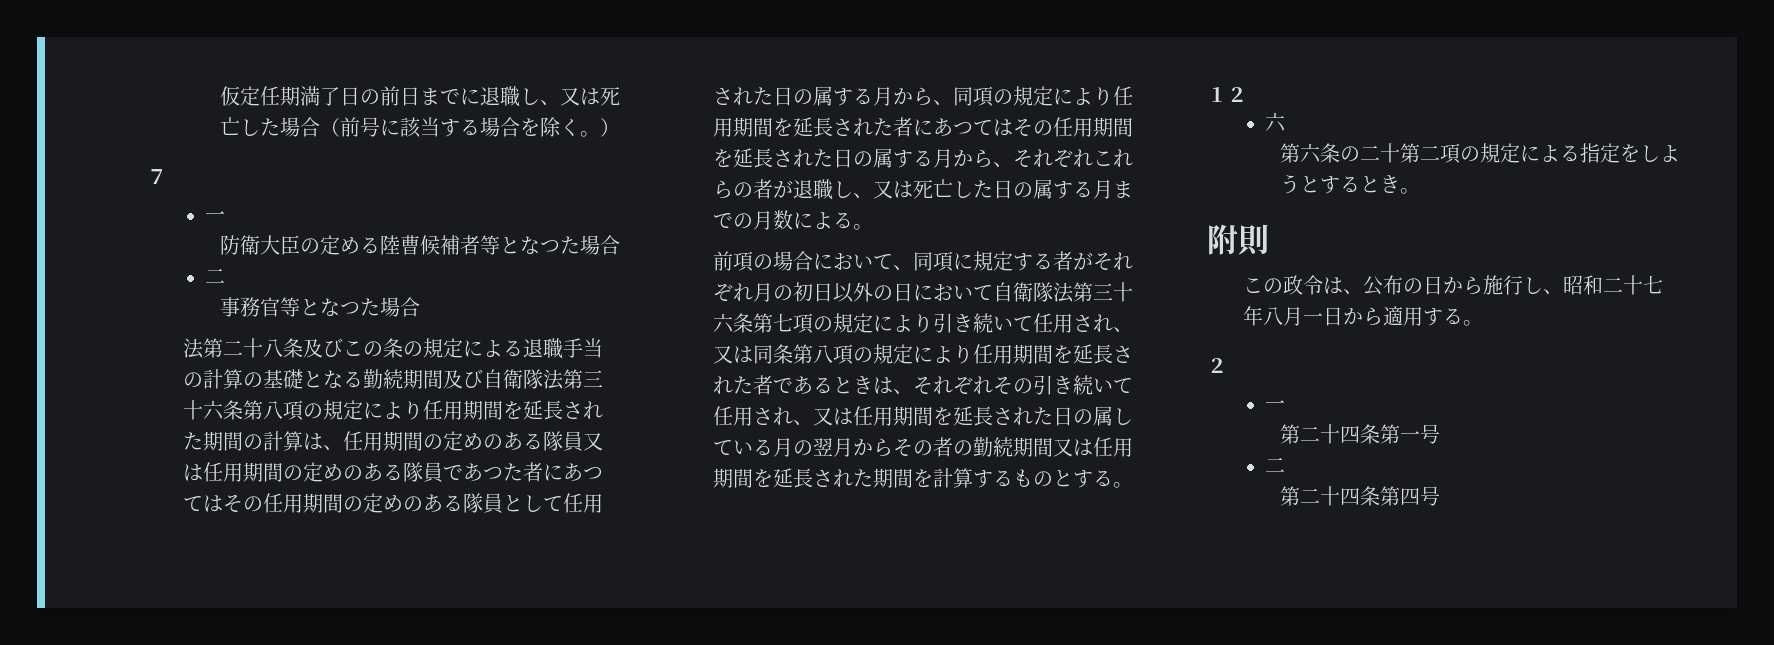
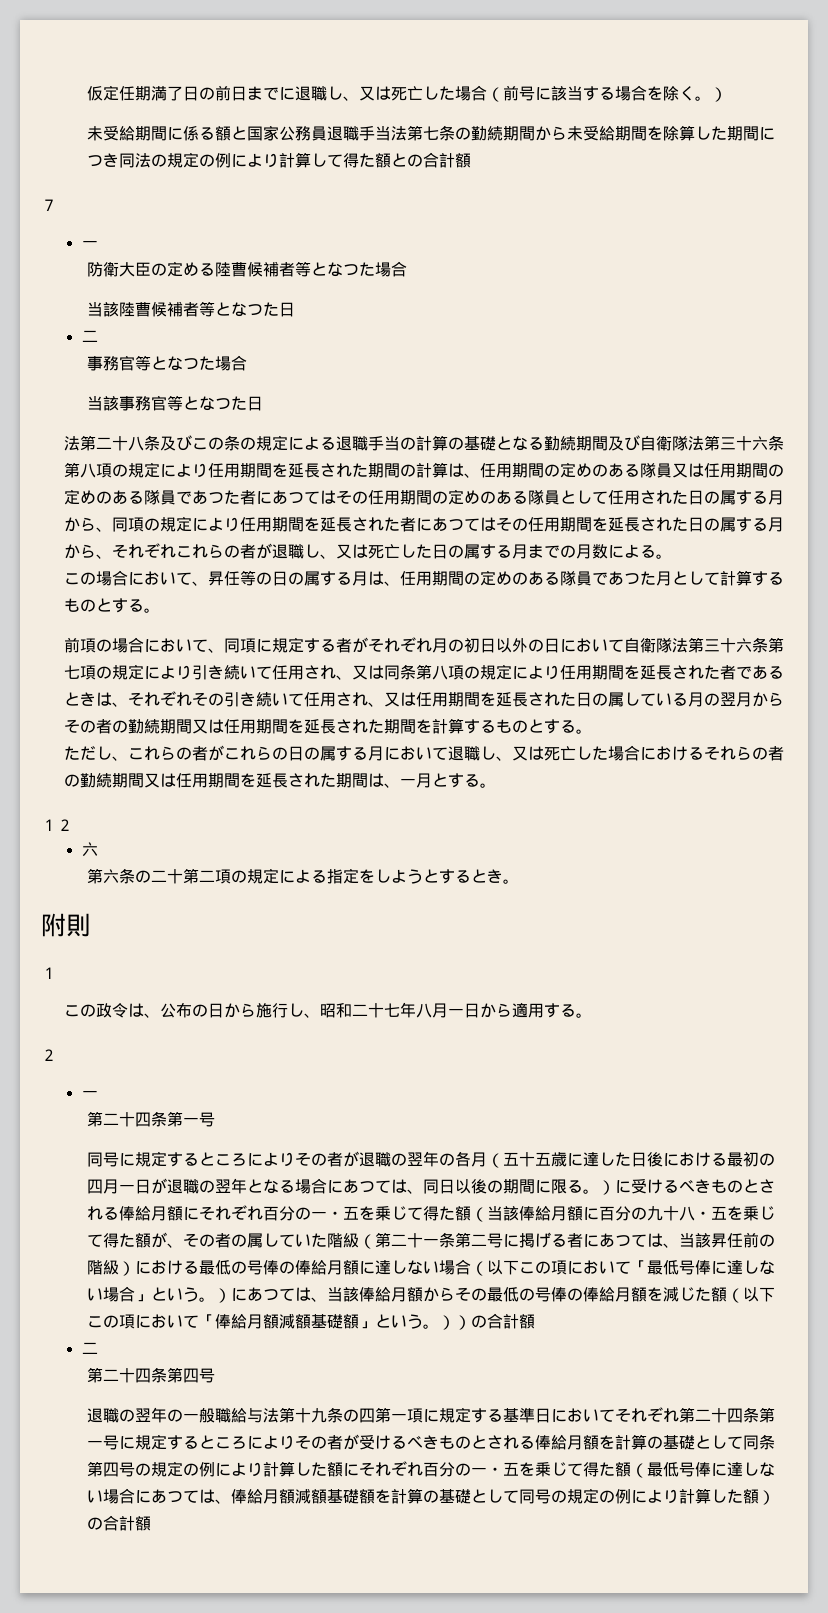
(620, 127) none -> [87,125,776,141] [87,152,472,168] // 未受給期間に係る額と国家公務員退職手当法第七条の勤続期間から未受給期間を除算した期間につき同法の規定の例により計算して得た額との合計額
(620, 245) none -> [87,301,296,317] // 当該陸曹候補者等となつた日
(420, 307) none -> [87,395,264,411] // 当該事務官等となつた日
(874, 227) none -> [64,570,785,586] [64,598,161,613] // この場合において、昇任等の日の属する月は、任用期間の定めのある隊員であつた月として計算するものとする。
(1134, 485) none -> [64,745,785,761] [64,773,497,788] // ただし、これらの者がこれらの日の属する月において退職し、又は死亡した場合におけるそれらの者の勤続期間又は任用期間を延長された期間は、一月とする。
(1269, 240) none -> [41,967,57,979] // １
(1440, 434) none -> [87,1151,776,1168] [87,1178,776,1195] [87,1205,776,1222] [87,1232,776,1249] [87,1259,776,1276] [87,1286,776,1303] [87,1313,536,1330] // 同号に規定するところによりその者が退職の翌年の各月（五十五歳に達した日後における最初の四月一日が退職の翌年となる場合にあつては、同日以後の期間に限る。）に受けるべきものとされる俸給月額にそれぞれ百分の一・五を乗じて得た額（当該俸給月額に百分の九十八・五を乗じて得た額が、その者の属していた階級（第二十一条第二号に掲げる者にあつては、当該昇任前の階級）における最低の号俸の俸給月額に達しない場合（以下この項において「最低号俸に達しない場合」という。）にあつては、当該俸給月額からその最低の号俸の俸給月額を減じた額（以下この項において「俸給月額減額基礎額」という。））の合計額
(1440, 496) none -> [87,1407,776,1423] [87,1434,776,1450] [87,1461,776,1478] [87,1488,776,1505] [87,1515,152,1531] // 退職の翌年の一般職給与法第十九条の四第一項に規定する基準日においてそれぞれ第二十四条第一号に規定するところによりその者が受けるべきものとされる俸給月額を計算の基礎として同条第四号の規定の例により計算した額にそれぞれ百分の一・五を乗じて得た額（最低号俸に達しない場合にあつては、俸給月額減額基礎額を計算の基礎として同号の規定の例により計算した額）の合計額

